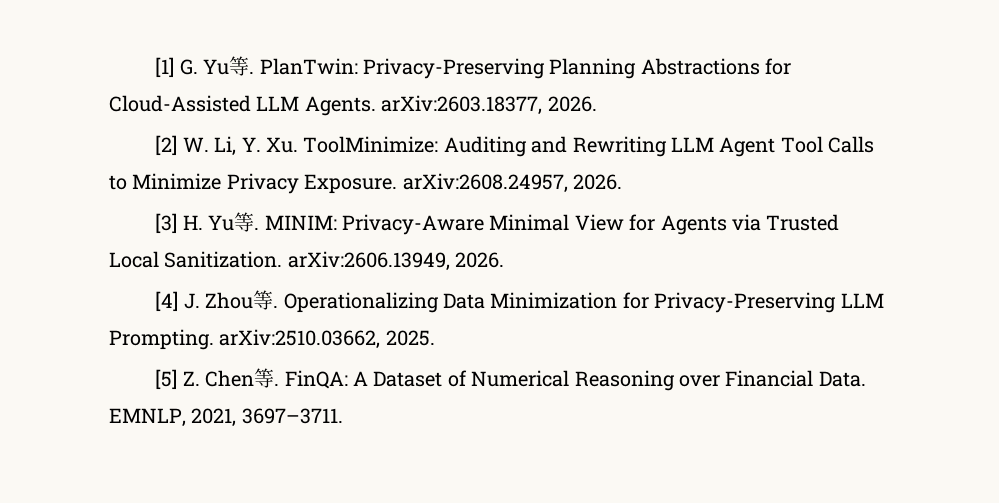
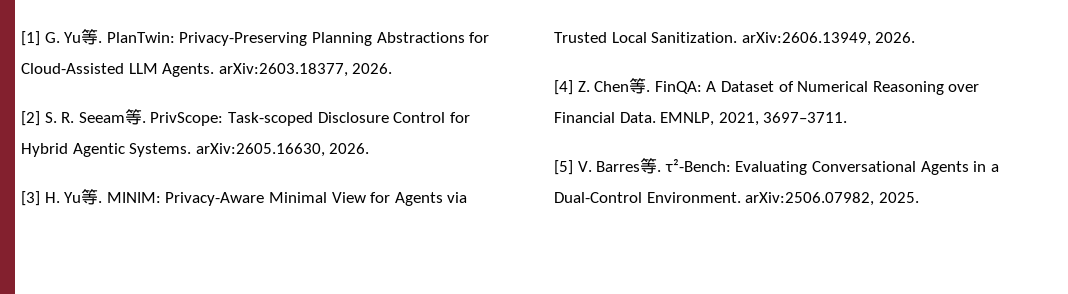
[182,136,875,157] [109,173,568,194] W. Li, Y. Xu. ToolMinimize: Auditing and Rewriting LLM Agent Tool Calls to Minimize Privacy Exposure. arXiv:2608.24957, -> [44,109,470,126] [21,143,325,157] S. R. Seeam等. PrivScope: Task-scoped Disclosure Control for Hybrid Agentic Systems. arXiv:2605.16630,
[183,290,884,313] [109,329,435,350] [155,369,178,390] J. Zhou等. Operationalizing Data Minimization for Privacy-Preserving LLM Prompting. arXiv:2510.03662, 2025. // [5] -> (573, 87) none
(343, 416) none -> [554,158,999,175] [554,192,919,206] // [5] V. Barres等. τ²-Bench: Evaluating Conversational Agents in a Dual-Control Environment. arXiv:2506.07982, 2025.

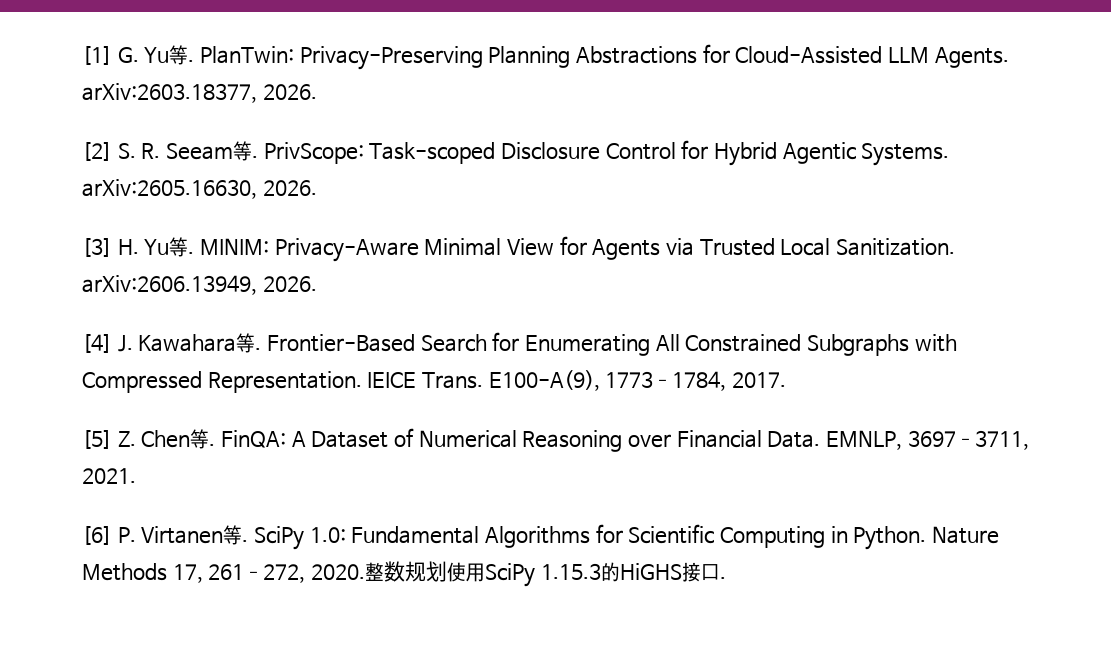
(573, 87) none -> [117,332,957,356] [82,370,786,393] [82,430,112,449] J. Kawahara等. Frontier-Based Search for Enumerating All Constrained Subgraphs with Compressed Representation. IEICE Trans. E100-A(9), 1773–1784, 2017. // [5]
[718,112,848,126] [554,158,999,175] [554,192,919,206] 2021, 3697–3711. // [5] V. Barres等. τ²-Bench: Evaluating Conversational Agents in a Dual-Control Environment. arXiv:2506.07982, 2025. -> [907,430,1029,450] [82,468,136,484] [82,524,1000,550] [82,561,726,587] 3697–3711, 2021. // [6] P. Virtanen等. SciPy 1.0: Fundamental Algorithms for Scientific Computing in Python. Nature Methods 17, 261–272, 2020.整数规划使用SciPy 1.15.3的HiGHS接口.

